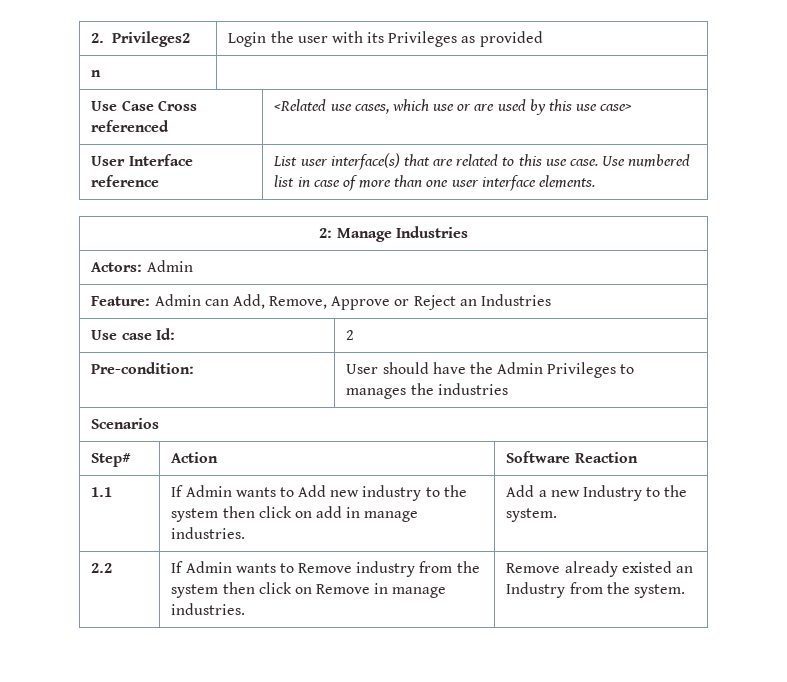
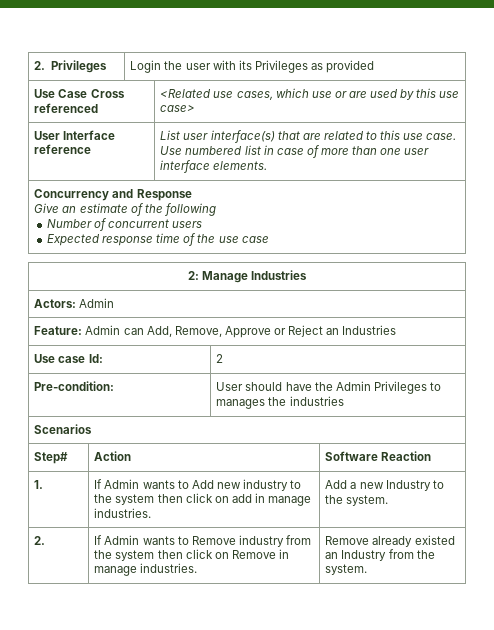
[91,31,191,47] 2. Privileges2 -> [34,60,108,73] 2. Privileges
[91,70,102,77] // n | -> (375, 66) none
(596, 181) none -> [34,189,192,201] [34,203,216,216] [47,218,203,231] [47,233,269,246] // Concurrency and Response // Give an estimate of the following // Number of concurrent users // Expected response time of the use case
[91,487,113,497] 1.1 -> [34,480,44,489] 1.
[91,563,113,573] 2.2 -> [34,536,46,545] 2.

